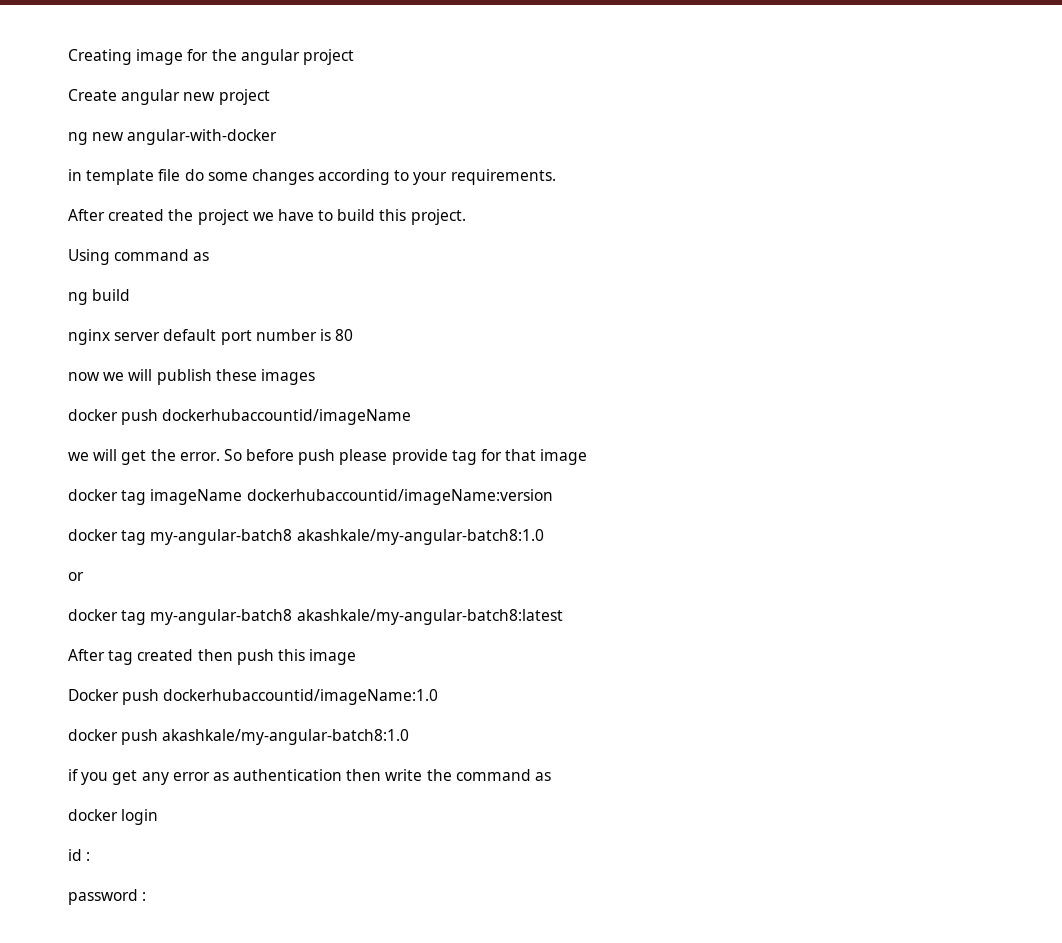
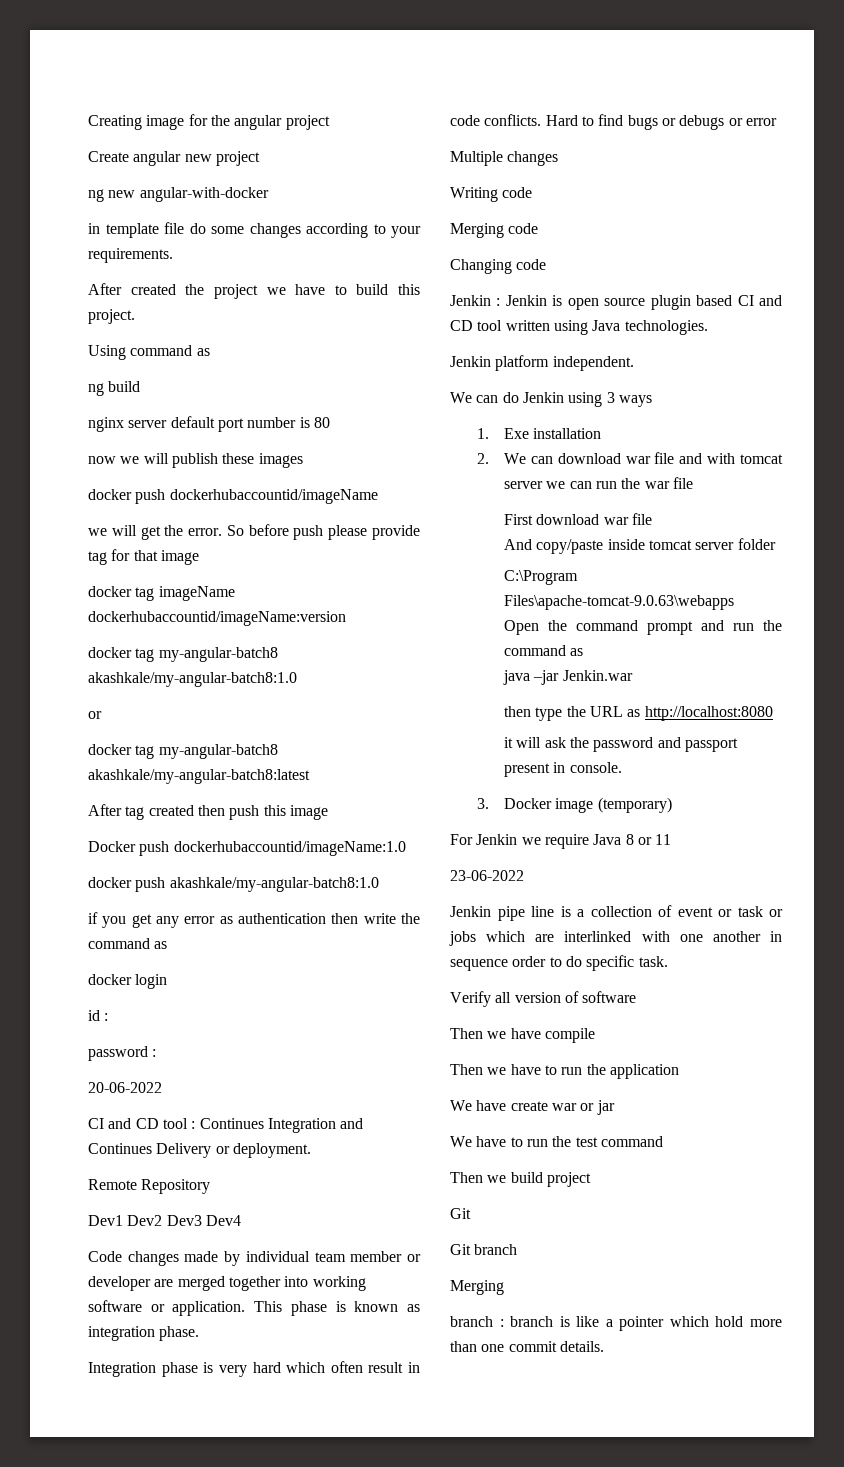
(147, 896) none -> [88,1082,162,1093] [88,1118,364,1133] [88,1143,311,1158] [88,1179,211,1194] [88,1215,241,1226] [88,1251,422,1266] [88,1276,366,1291] [88,1300,421,1316] [88,1326,200,1341] [88,1361,420,1377] [450,114,777,130] [450,151,559,166] [450,187,533,202] [450,223,539,238] [450,259,547,274] [450,295,782,310] [450,320,708,335] [450,355,634,371] [450,392,652,407] [477,428,602,439] [477,452,783,464] [504,477,693,489] [504,513,652,525] [504,538,776,554] [504,570,579,585] [504,595,735,610] [504,620,782,635] [504,645,584,656] [503,670,633,685] [504,706,773,721] [504,737,738,752] [504,762,622,777] [477,797,672,813] [450,834,672,849] [450,870,524,881] [450,905,783,921] [449,931,782,946] [450,955,668,971] [450,991,637,1007] [450,1028,595,1043] [450,1064,679,1079] [450,1100,615,1115] [450,1136,663,1147] [450,1172,591,1187] [450,1208,471,1219] [450,1244,518,1255] [450,1280,504,1295] [450,1316,782,1331] [450,1341,604,1352] // 20-06-2022 // CI and CD tool : Continues Integration and Continues Delivery or deployment. // Remote Repository // Dev1 Dev2 Dev3 Dev4 // Code changes made by individual team member or developer are merged together into working software or application. This phase is known as integration phase. // Integration phase is very hard which often result in code conflicts. Hard to find bugs or debugs or error // Multiple changes // Writing code // Merging code // Changing code // Jenkin : Jenkin is open source plugin based CI and CD tool written using Java technologies. // Jenkin platform independent. // We can do Jenkin using 3 ways // 1. Exe installation // 2. We can download war file and with tomcat server we can run the war file // First download war file // And copy/paste inside tomcat server folder // C:\Program Files\apache-tomcat-9.0.63\webapps // Open the command prompt and run the command as // java –jar Jenkin.war // then type the URL as http://localhost:8080 // it will ask the password and passport present in console. // 3. Docker image (temporary) // For Jenkin we require Java 8 or 11 // 23-06-2022 // Jenkin pipe line is a collection of event or task or jobs which are interlinked with one another in sequence order to do specific task. // Verify all version of software // Then we have compile // Then we have to run the application // We have create war or jar // We have to run the test command // Then we build project // Git // Git branch // Merging // branch : branch is like a pointer which hold more than one commit details.

